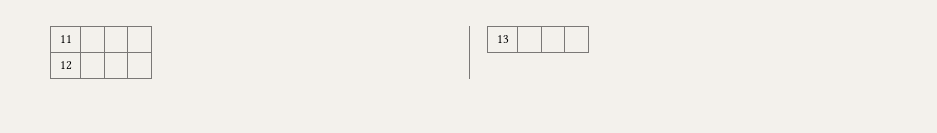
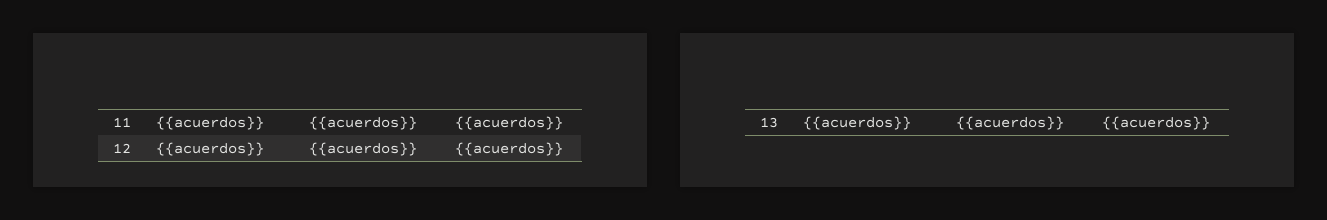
[59,61,72,70] [496,35,509,43] | | // 12 | | | // 13 | | | -> [155,116,264,130] [308,116,417,130] [454,116,563,130] [112,143,131,153] [155,142,264,156] [308,142,417,156] [454,142,563,156] [759,117,778,128] [802,116,911,130] [955,116,1064,130] [1101,116,1210,130] {{acuerdos}} | {{acuerdos}} | {{acuerdos}} // 12 | {{acuerdos}} | {{acuerdos}} | {{acuerdos}} // 13 | {{acuerdos}} | {{acuerdos}} | {{acuerdos}}

